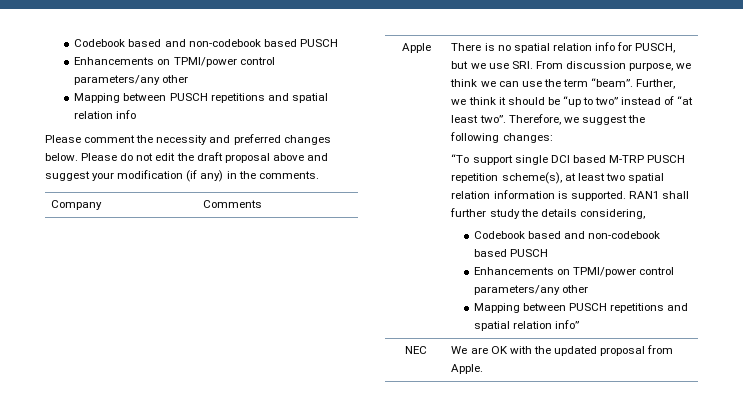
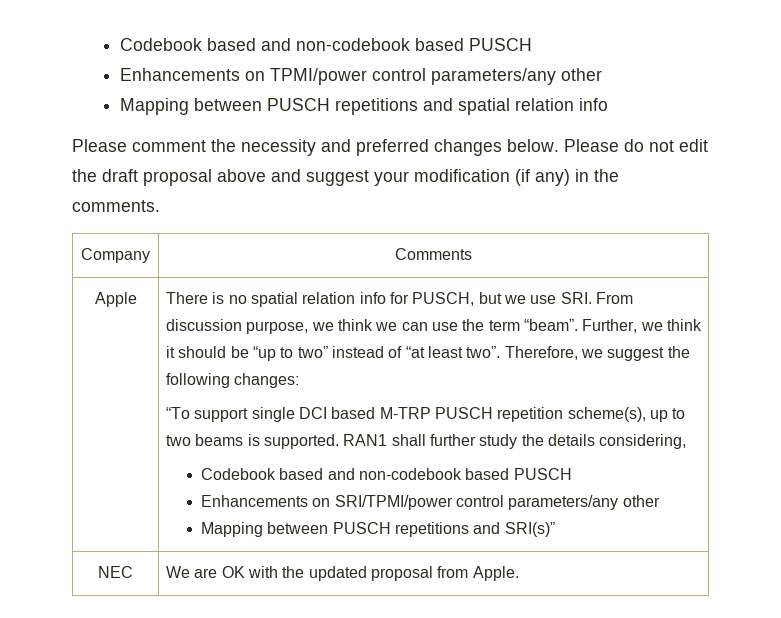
[564,173,664,183] [451,190,555,199] at least two spatial relation information -> [649,408,686,422] [166,434,244,446] up to two beams
[573,267,675,277] [474,285,589,295] [474,303,689,313] [474,320,580,331] TPMI/power control parameters/any other // Mapping between PUSCH repetitions and spatial relation info” -> [334,495,660,510] [201,522,555,537] SRI/TPMI/power control parameters/any other // Mapping between PUSCH repetitions and SRI(s)”

